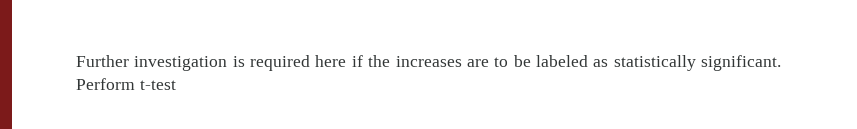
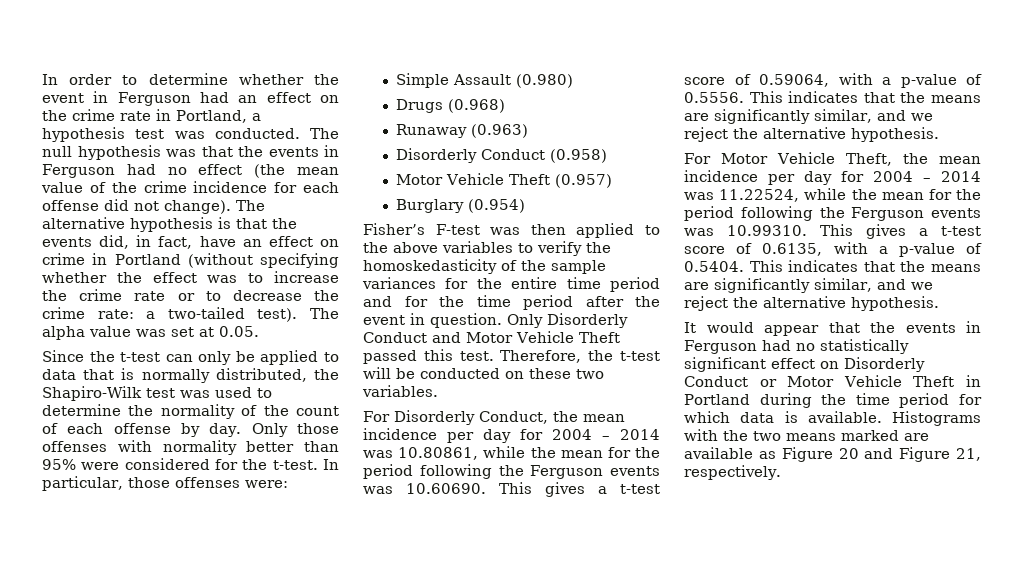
[76,55,781,71] [76,78,176,90] Further investigation is required here if the increases are to be labeled as statistically significant. Perform t-test -> [42,73,339,85] [42,91,339,106] [42,109,261,123] [42,127,339,142] [42,145,339,160] [42,164,339,178] [41,181,339,193] [42,199,265,214] [42,217,297,232] [42,235,339,249] [42,253,339,268] [42,271,339,283] [42,289,339,301] [42,307,339,322] [42,326,259,340] [42,350,339,365] [42,368,339,383] [42,386,272,401] [42,404,339,419] [42,423,339,437] [42,440,339,455] [42,458,340,470] [42,476,288,491] [396,73,574,88] [396,99,506,113] [396,124,529,138] [396,148,608,163] [396,173,613,188] [396,199,526,213] [363,223,660,238] [363,241,611,256] [363,259,606,274] [362,277,660,292] [363,295,660,310] [363,313,628,328] [363,331,620,343] [363,349,660,364] [363,367,604,379] [362,385,438,397] [363,410,625,425] [363,428,660,443] [363,446,660,460] [363,464,660,479] [363,482,660,497] [684,73,982,88] [684,91,981,103] [684,109,933,124] [684,127,939,142] [684,152,981,166] [684,170,981,185] [684,188,981,202] [684,206,981,221] [684,224,981,239] [684,242,982,257] [684,260,981,272] [684,278,933,293] [684,296,939,311] [684,321,981,336] [684,339,909,354] [684,357,925,372] [684,375,981,387] [684,393,982,408] [684,411,981,426] [684,429,929,441] [684,447,981,462] [684,465,781,480] In order to determine whether the event in Ferguson had an effect on the crime rate in Portland, a hypothesis test was conducted. The null hypothesis was that the events in Ferguson had no effect (the mean value of the crime incidence for each offense did not change). The alternative hypothesis is that the events did, in fact, have an effect on crime in Portland (without specifying whether the effect was to increase the crime rate or to decrease the crime rate: a two-tailed test). The alpha value was set at 0.05. // Since the t-test can only be applied to data that is normally distributed, the Shapiro-Wilk test was used to determine the normality of the count of each offense by day. Only those offenses with normality better than 95% were considered for the t-test. In particular, those offenses were: // Simple Assault (0.980) // Drugs (0.968) // Runaway (0.963) // Disorderly Conduct (0.958) // Motor Vehicle Theft (0.957) // Burglary (0.954) // Fisher’s F-test was then applied to the above variables to verify the homoskedasticity of the sample variances for the entire time period and for the time period after the event in question. Only Disorderly Conduct and Motor Vehicle Theft passed this test. Therefore, the t-test will be conducted on these two variables. // For Disorderly Conduct, the mean incidence per day for 2004 – 2014 was 10.80861, while the mean for the period following the Ferguson events was 10.60690. This gives a t-test score of 0.59064, with a p-value of 0.5556. This indicates that the means are significantly similar, and we reject the alternative hypothesis. // For Motor Vehicle Theft, the mean incidence per day for 2004 – 2014 was 11.22524, while the mean for the period following the Ferguson events was 10.99310. This gives a t-test score of 0.6135, with a p-value of 0.5404. This indicates that the means are significantly similar, and we reject the alternative hypothesis. // It would appear that the events in Ferguson had no statistically significant effect on Disorderly Conduct or Motor Vehicle Theft in Portland during the time period for which data is available. Histograms with the two means marked are available as Figure 20 and Figure 21, respectively.

